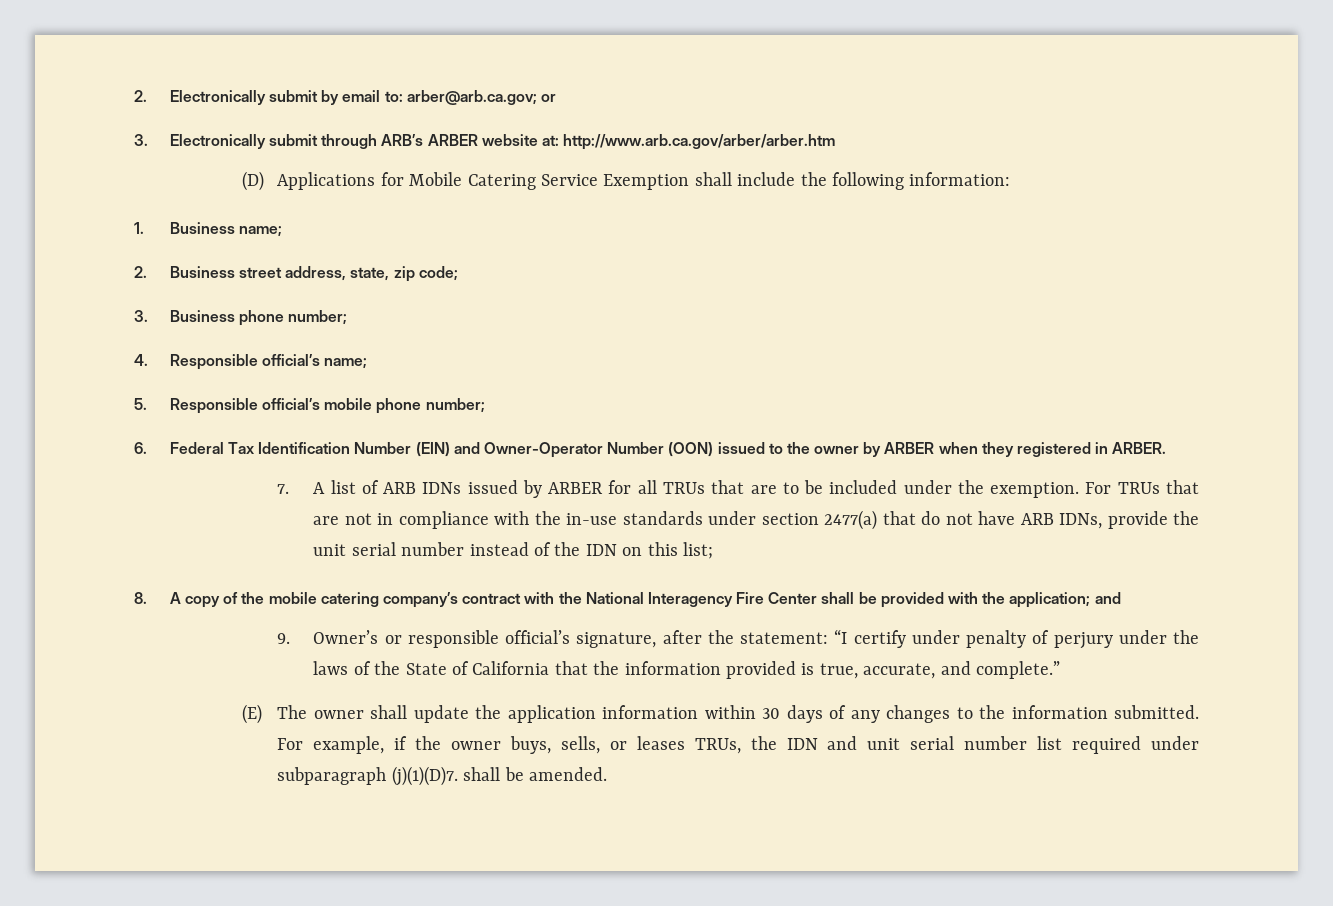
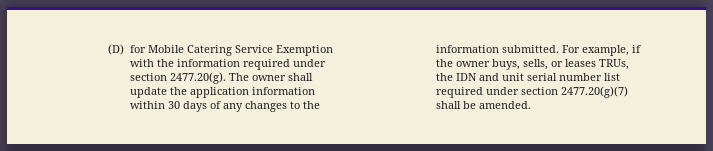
[134,90,556,105] [134,134,836,150] [241,171,376,191] 2. Electronically submit by email to: arber@arb.ca.gov; or // 3. Electronically submit through ARB’s ARBER website at: http://www.arb.ca.gov/arber/arber.htm // (D) Applications -> [108,44,125,55] (D)
[694,172,1011,190] [134,222,283,237] [134,266,458,282] [134,310,348,326] [134,354,368,370] [134,398,485,414] [134,442,1167,458] [277,480,1199,498] [313,510,1199,530] [313,542,713,559] [134,592,1121,608] [277,629,1199,649] [313,661,1060,679] [241,704,262,724] shall include the following information: // 1. Business name; // 2. Business street address, state, zip code; // 3. Business phone number; // 4. Responsible official’s name; // 5. Responsible official’s mobile phone number; // 6. Federal Tax Identification Number (EIN) and Owner-Operator Number (OON) issued to the owner by ARBER when they registered in ARBER. // 7. A list of ARB IDNs issued by ARBER for all TRUs that are to be included under the exemption. For TRUs that are not in compliance with the in-use standards under section 2477(a) that do not have ARB IDNs, provide the unit serial number instead of the IDN on this list; // 8. A copy of the mobile catering company’s contract with the National Interagency Fire Center shall be provided with the application; and // 9. Owner’s or responsible official’s signature, after the statement: “I certify under penalty of perjury under the laws of the State of California that the information provided is true, accurate, and complete.” // (E) -> [129,59,326,70] [129,72,226,84] with the information required under section 2477.20(g).
[277,766,458,786] subparagraph (j)(1)(D)7. -> [520,86,628,98] section 2477.20(g)(7)

